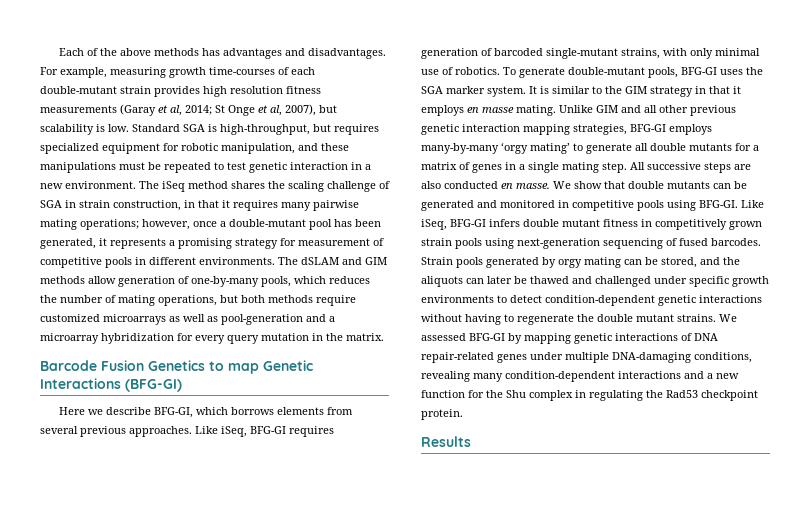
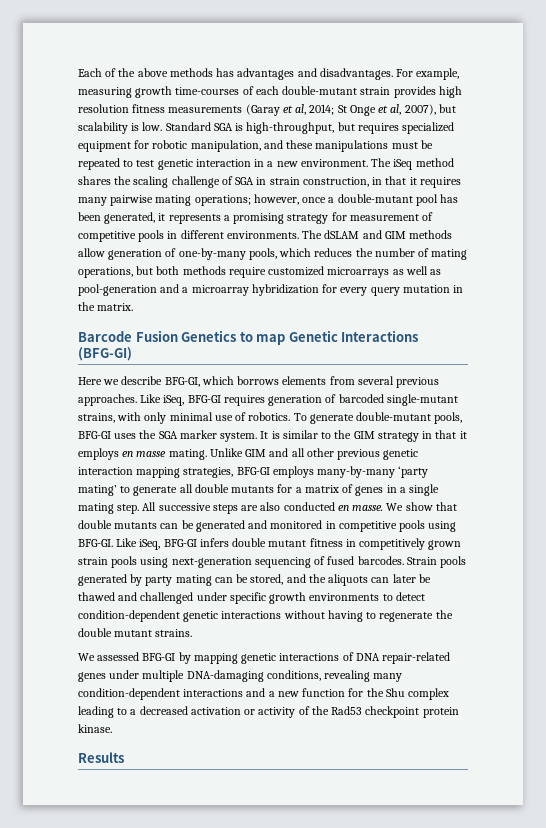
[501,142,528,154] ‘orgy -> [398,466,429,478] ‘party
[558,259,582,268] orgy -> [145,576,173,586] party
(716, 318) none -> (193, 633) //
[575,390,643,401] in regulating -> [78,706,310,718] leading to a decreased activation or activity of
[421,409,463,420] protein. -> [422,707,459,718] [78,724,112,733] protein kinase.

